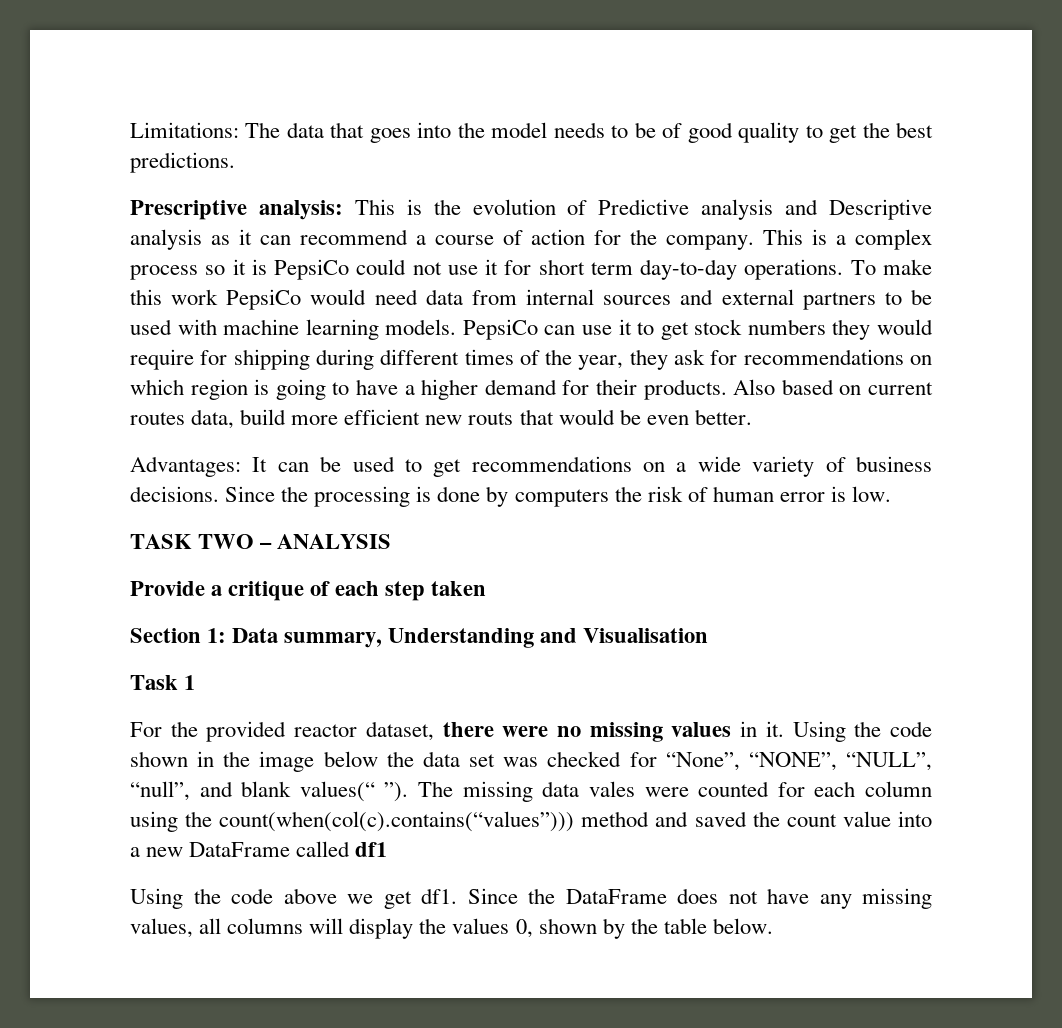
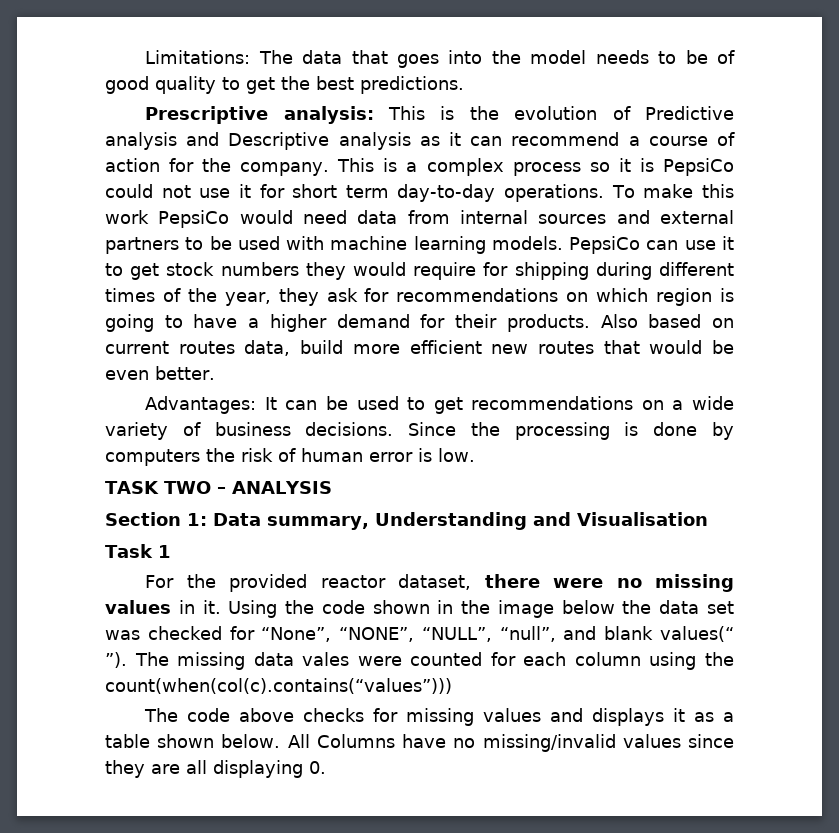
[468,412,514,425] routs -> [537,341,594,354] routes
[130,581,487,601] // Provide a critique of each step taken -> (332, 487) none
[581,811,932,827] [130,841,388,857] [130,888,932,909] [130,918,773,939] method and saved the count value into a new DataFrame called df1 // Using the code above we get df1. Since the DataFrame does not have any missing values, all columns will display the values 0, shown by the table below. -> [144,708,735,726] [105,734,734,752] [105,760,326,778] // The code above checks for missing values and displays it as a table shown below. All Columns have no missing/invalid values since they are all displaying 0.

